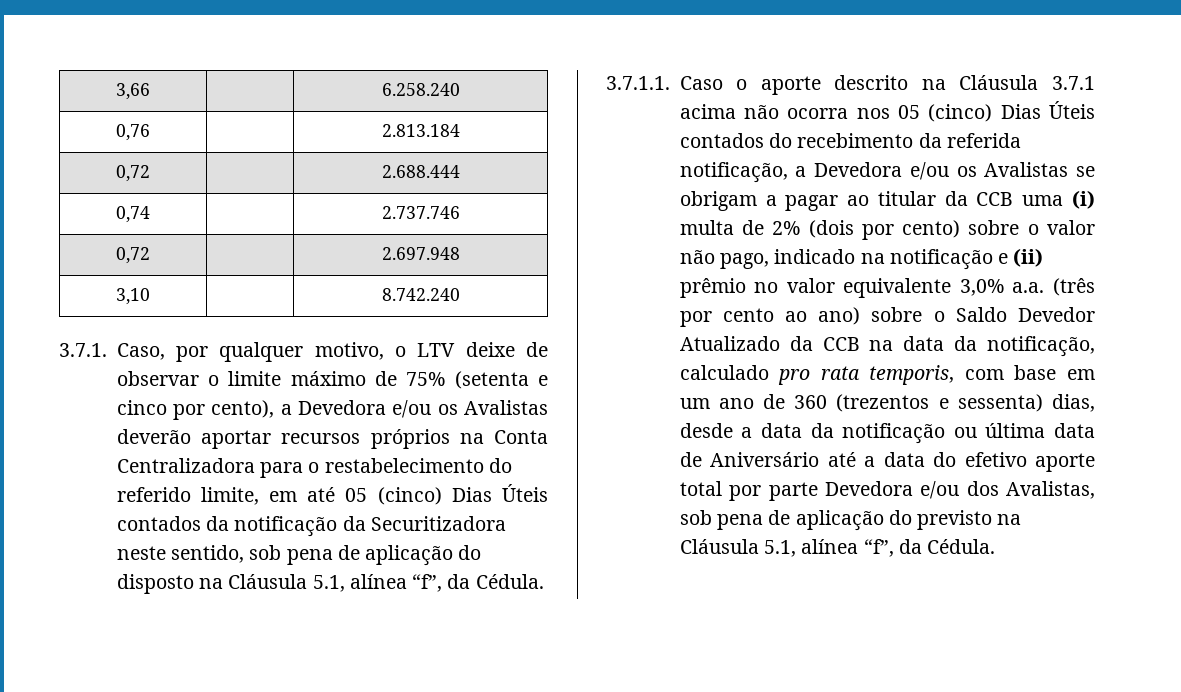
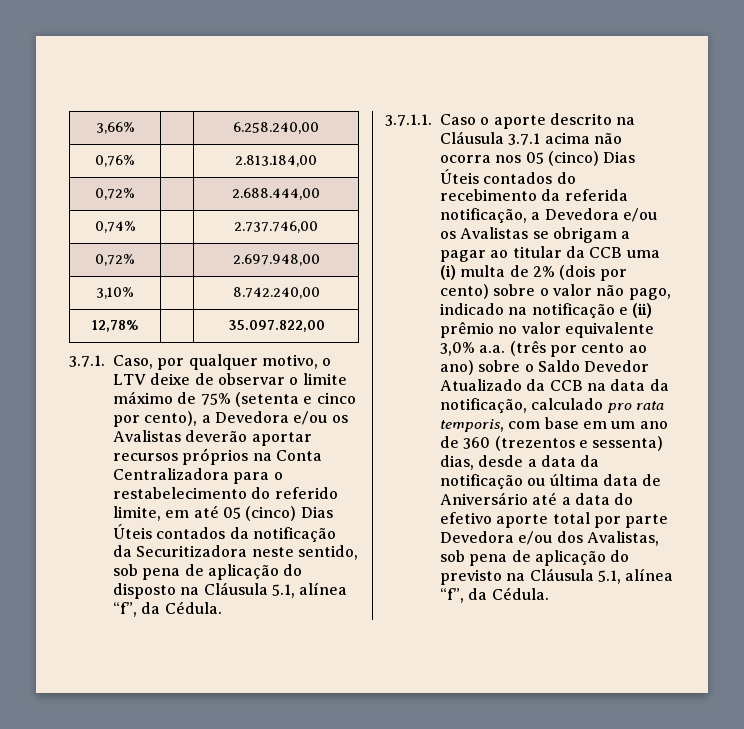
[116,83,150,100] [381,83,460,96] [116,124,150,141] [381,124,460,137] [116,165,150,182] [381,165,460,178] [116,206,150,223] [381,206,460,219] [116,247,150,264] [381,247,460,260] [116,288,150,305] [381,288,460,301] 3,66 | | 6.258.240 // 0,76 | | 2.813.184 // 0,72 | | 2.688.444 // 0,74 | | 2.737.746 // 0,72 | | 2.697.948 // 3,10 | | 8.742.240 -> [95,122,135,134] [233,122,319,134] [95,155,135,167] [235,155,317,167] [95,188,135,200] [232,188,320,200] [94,221,136,233] [234,221,318,233] [95,254,135,266] [232,254,320,266] [96,287,134,299] [232,287,320,299] [91,320,139,332] [227,320,325,332] 3,66% | | 6.258.240,00 // 0,76% | | 2.813.184,00 // 0,72% | | 2.688.444,00 // 0,74% | | 2.737.746,00 // 0,72% | | 2.697.948,00 // 3,10% | | 8.742.240,00 // 12,78% | | 35.097.822,00

